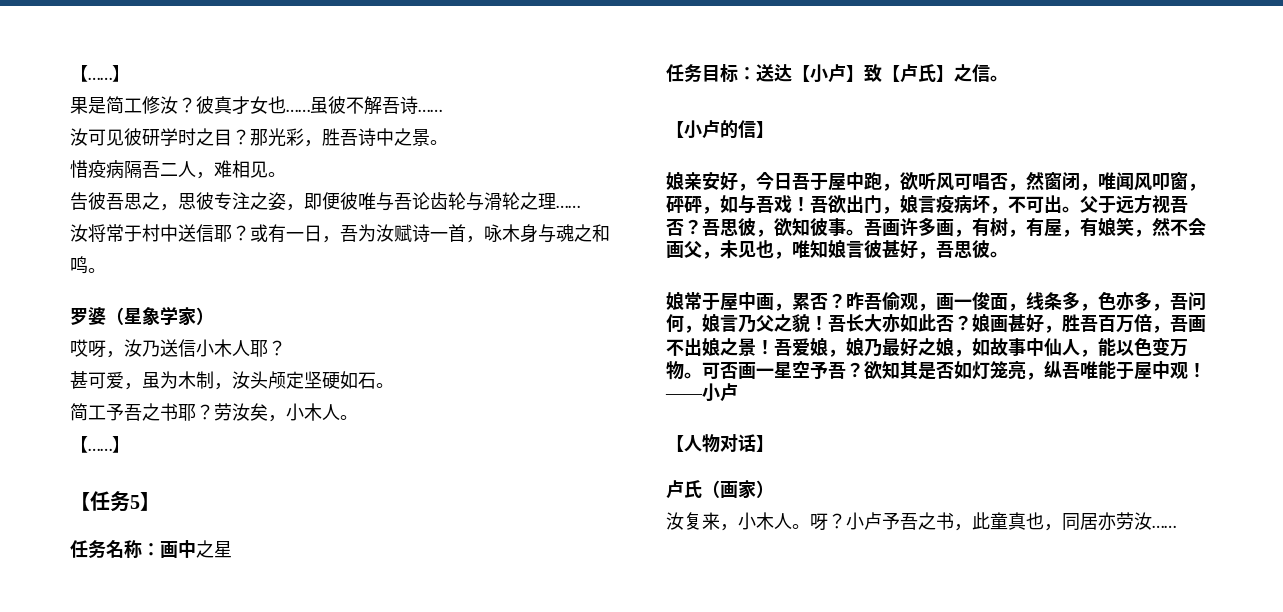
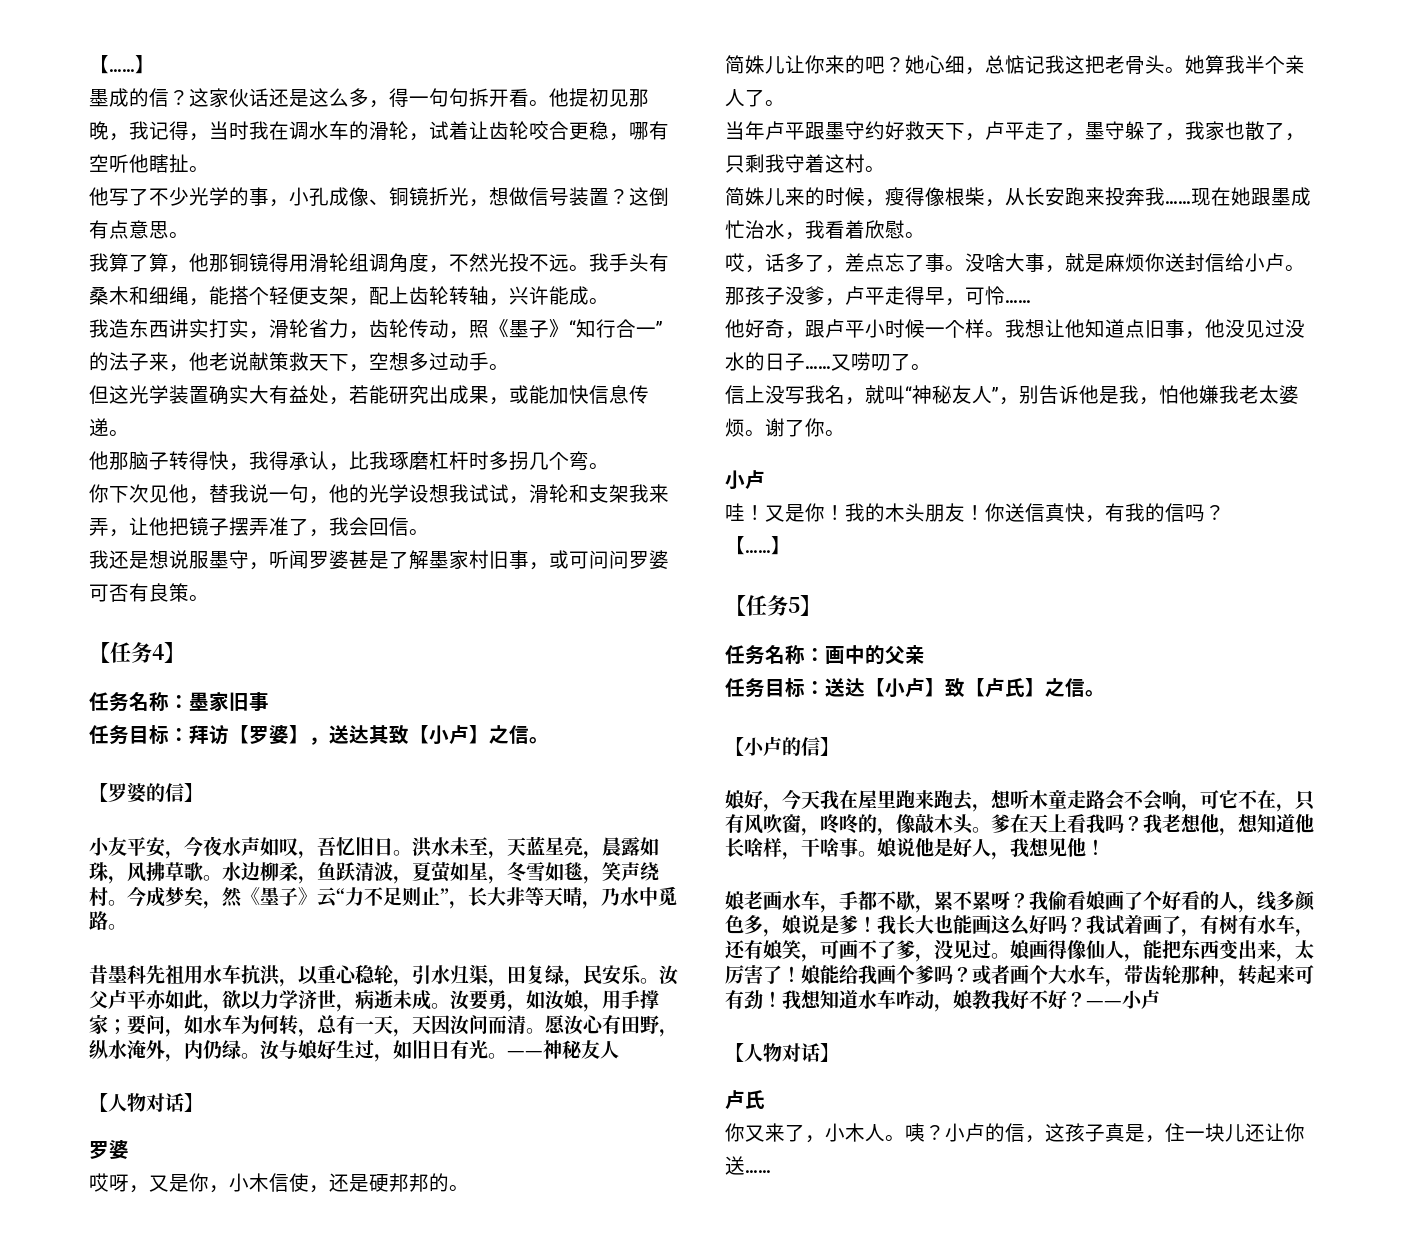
[70,65,130,82] [70,96,442,115] [70,128,448,147] [70,160,286,179] [70,192,580,211] [70,224,610,243] [70,256,106,274] [70,306,214,325] [70,339,286,358] [70,371,394,390] [70,403,358,422] 【……】 // 果是简工修汝？彼真才女也……虽彼不解吾诗…… // 汝可见彼研学时之目？那光彩，胜吾诗中之景。 // 惜疫病隔吾二人，难相见。 // 告彼吾思之，思彼专注之姿，即便彼唯与吾论齿轮与滑轮之理…… // 汝将常于村中送信耶？或有一日，吾为汝赋诗一首，咏木身与魂之和鸣。 // 罗婆（星象学家） // 哎呀，汝乃送信小木人耶？ // 甚可爱，虽为木制，汝头颅定坚硬如石。 // 简工予吾之书耶？劳汝矣，小木人。 -> [89,55,155,74] [89,88,649,108] [89,121,669,141] [89,154,209,173] [89,187,669,207] [89,220,189,239] [89,253,669,273] [89,286,609,306] [89,319,663,339] [89,352,509,372] [89,385,649,405] [89,418,129,437] [89,451,609,471] [89,484,669,504] [89,517,429,537] [89,550,669,570] [89,583,209,602] [89,642,185,663] [89,692,269,712] [89,725,549,745] [89,783,203,803] [89,836,659,859] [89,861,659,884] [89,886,677,909] [89,911,127,930] [89,964,679,987] [89,989,659,1012] [89,1014,678,1037] [89,1039,619,1062] [89,1093,203,1112] [89,1140,129,1159] [89,1173,469,1193] [725,55,1305,75] [725,89,785,107] [725,121,1305,141] [725,154,885,173] [725,187,1311,207] [725,220,925,240] [725,253,1305,273] [725,286,1031,306] [725,319,1305,339] [725,352,931,371] [725,385,1299,405] [725,418,845,437] [725,470,765,490] [725,503,1225,523] 【……】 // 墨成的信？这家伙话还是这么多，得一句句拆开看。他提初见那晚，我记得，当时我在调水车的滑轮，试着让齿轮咬合更稳，哪有空听他瞎扯。 // 他写了不少光学的事，小孔成像、铜镜折光，想做信号装置？这倒有点意思。 // 我算了算，他那铜镜得用滑轮组调角度，不然光投不远。我手头有桑木和细绳，能搭个轻便支架，配上齿轮转轴，兴许能成。 // 我造东西讲实打实，滑轮省力，齿轮传动，照《墨子》“知行合一”的法子来，他老说献策救天下，空想多过动手。 // 但这光学装置确实大有益处，若能研究出成果，或能加快信息传递。 // 他那脑子转得快，我得承认，比我琢磨杠杆时多拐几个弯。 // 你下次见他，替我说一句，他的光学设想我试试，滑轮和支架我来弄，让他把镜子摆弄准了，我会回信。 // 我还是想说服墨守，听闻罗婆甚是了解墨家村旧事，或可问问罗婆可否有良策。 // 【任务4】 // 任务名称：墨家旧事 // 任务目标：拜访【罗婆】，送达其致【小卢】之信。 // 【罗婆的信】 // 小友平安，今夜水声如叹，吾忆旧日。洪水未至，天蓝星亮，晨露如珠，风拂草歌。水边柳柔，鱼跃清波，夏萤如星，冬雪如毯，笑声绕村。今成梦矣，然《墨子》云“力不足则止”，长大非等天晴，乃水中觅路。 // 昔墨科先祖用水车抗洪，以重心稳轮，引水归渠，田复绿，民安乐。汝父卢平亦如此，欲以力学济世，病逝未成。汝要勇，如汝娘，用手撑家；要问，如水车为何转，总有一天，天因汝问而清。愿汝心有田野，纵水淹外，内仍绿。汝与娘好生过，如旧日有光。——神秘友人 // 【人物对话】 // 罗婆 // 哎呀，又是你，小木信使，还是硬邦邦的。 // 简姝儿让你来的吧？她心细，总惦记我这把老骨头。她算我半个亲人了。 // 当年卢平跟墨守约好救天下，卢平走了，墨守躲了，我家也散了，只剩我守着这村。 // 简姝儿来的时候，瘦得像根柴，从长安跑来投奔我……现在她跟墨成忙治水，我看着欣慰。 // 哎，话多了，差点忘了事。没啥大事，就是麻烦你送封信给小卢。那孩子没爹，卢平走得早，可怜…… // 他好奇，跟卢平小时候一个样。我想让他知道点旧事，他没见过没水的日子……又唠叨了。 // 信上没写我名，就叫“神秘友人”，别告诉他是我，怕他嫌我老太婆烦。谢了你。 // 小卢 // 哇！又是你！我的木头朋友！你送信真快，有我的信吗？
[196,540,232,558] 之星 -> [865,645,925,665] 的父亲
[684,171,1206,191] [666,194,1188,214] [666,217,1206,237] [666,240,1008,259] [666,291,1206,311] [666,314,1206,333] [666,337,1188,357] [666,360,1206,380] 亲安好，今日吾于屋中跑，欲听风可唱否，然窗闭，唯闻风叩窗，砰砰，如与吾戏！吾欲出门，娘言疫病坏，不可出。父于远方视吾否？吾思彼，欲知彼事。吾画许多画，有树，有屋，有娘笑，然不会画父，未见也，唯知娘言彼甚好，吾思彼。 // 娘常于屋中画，累否？昨吾偷观，画一俊面，线条多，色亦多，吾问何，娘言乃父之貌！吾长大亦如此否？娘画甚好，胜吾百万倍，吾画不出娘之景！吾爱娘，娘乃最好之娘，如故事中仙人，能以色变万物。可否画一星空予吾？欲知其是否如灯笼亮，纵吾唯能于屋中观！ -> [744,789,1315,812] [725,814,1314,836] [725,838,1105,860] [725,891,1315,913] [725,915,1314,937] [725,939,1314,962] [725,964,1314,987] [725,990,1086,1012] 好，今天我在屋里跑来跑去，想听木童走路会不会响，可它不在，只有风吹窗，咚咚的，像敲木头。爹在天上看我吗？我老想他，想知道他长啥样，干啥事。娘说他是好人，我想见他！ // 娘老画水车，手都不歇，累不累呀？我偷看娘画了个好看的人，线多颜色多，娘说是爹！我长大也能画这么好吗？我试着画了，有树有水车，还有娘笑，可画不了爹，没见过。娘画得像仙人，能把东西变出来，太厉害了！娘能给我画个爹吗？或者画个大水车，带齿轮那种，转起来可有劲！我想知道水车咋动，娘教我好不好？
[702,480,774,498] [666,512,1152,531] （画家） // 汝复来，小木人。呀？小卢予吾之书，此童真也，同居亦劳汝 -> [725,1123,1305,1143] [725,1156,745,1175] // 你又来了，小木人。咦？小卢的信，这孩子真是，住一块儿还让你送

